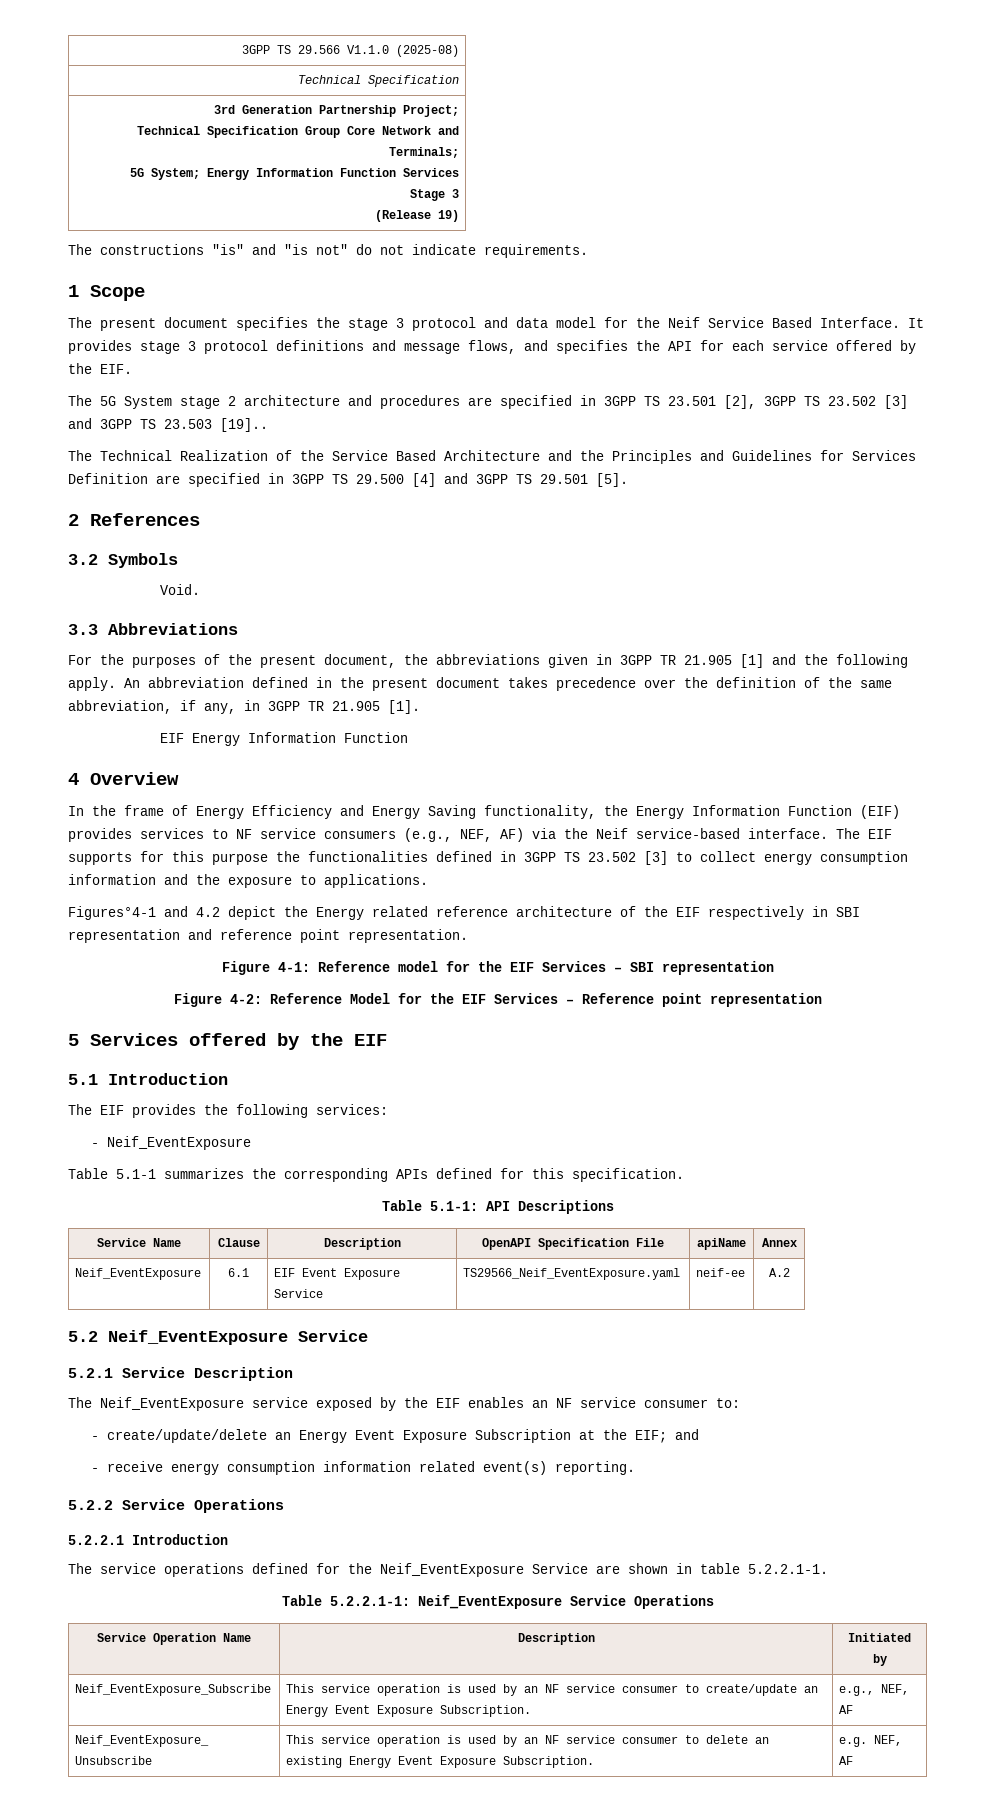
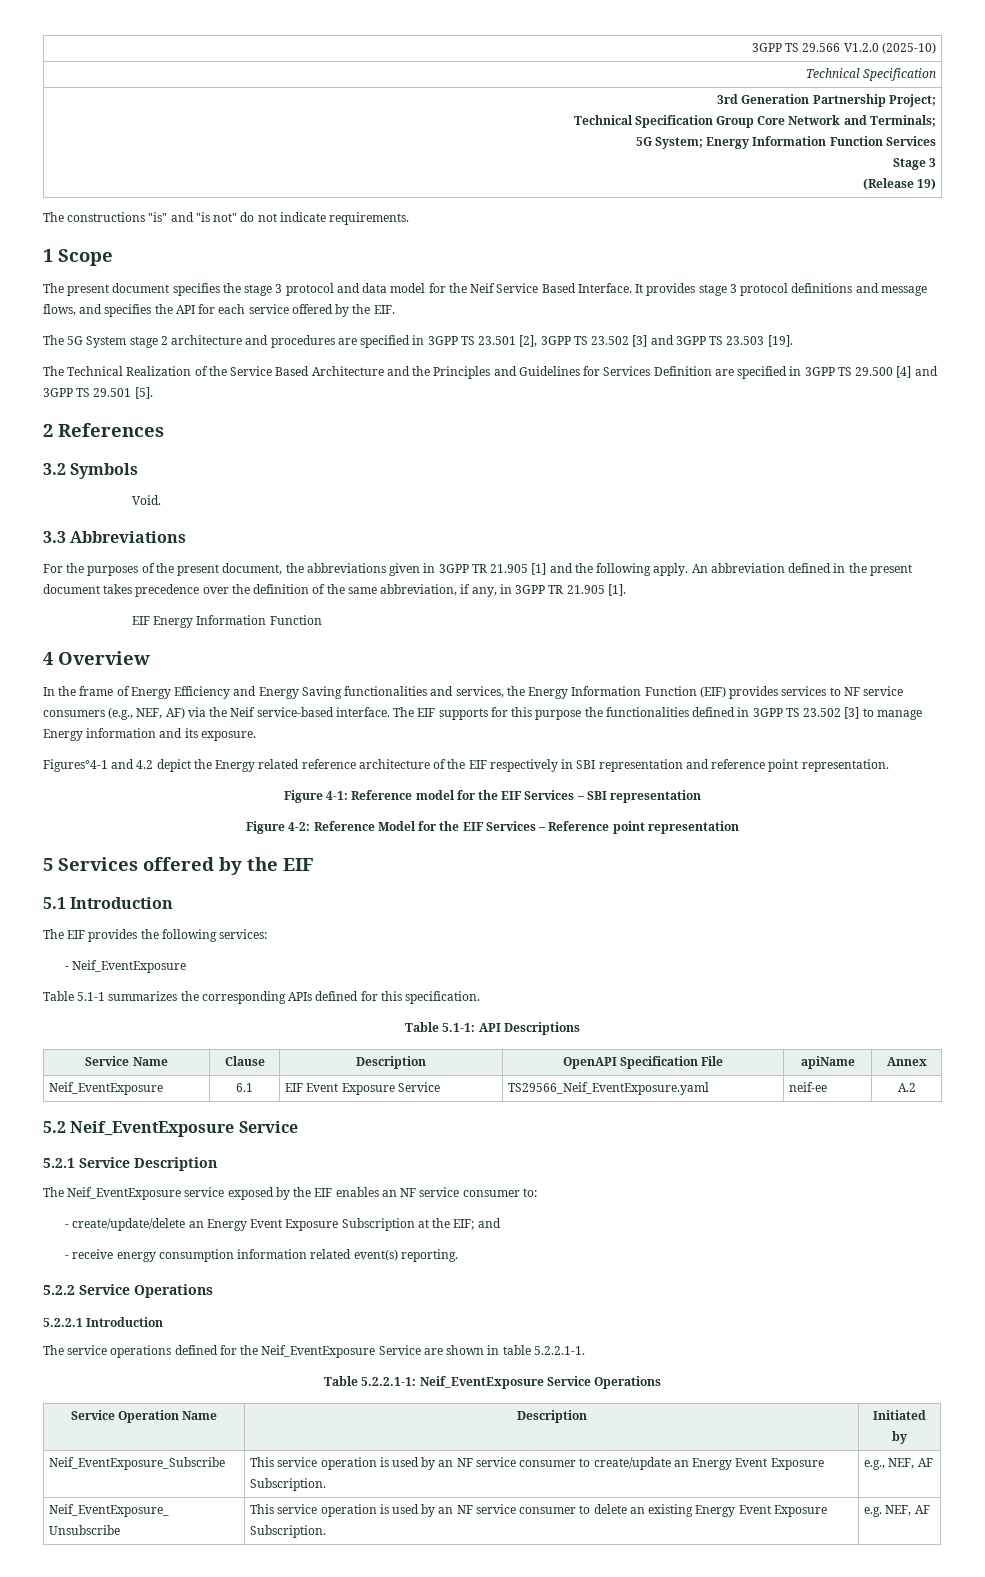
[346,45,459,57] V1.1.0 (2025-08) -> [843,42,936,54] V1.2.0 (2025-10)
[220,418,268,432] [19].. -> [767,335,793,347] [19].
[484,805,596,819] functionality, -> [344,686,504,698] functionalities and services,
[700,851,908,865] [68,874,428,888] collect energy consumption information and the exposure to applications. -> [876,710,922,720] [43,728,256,741] manage Energy information and its exposure.

